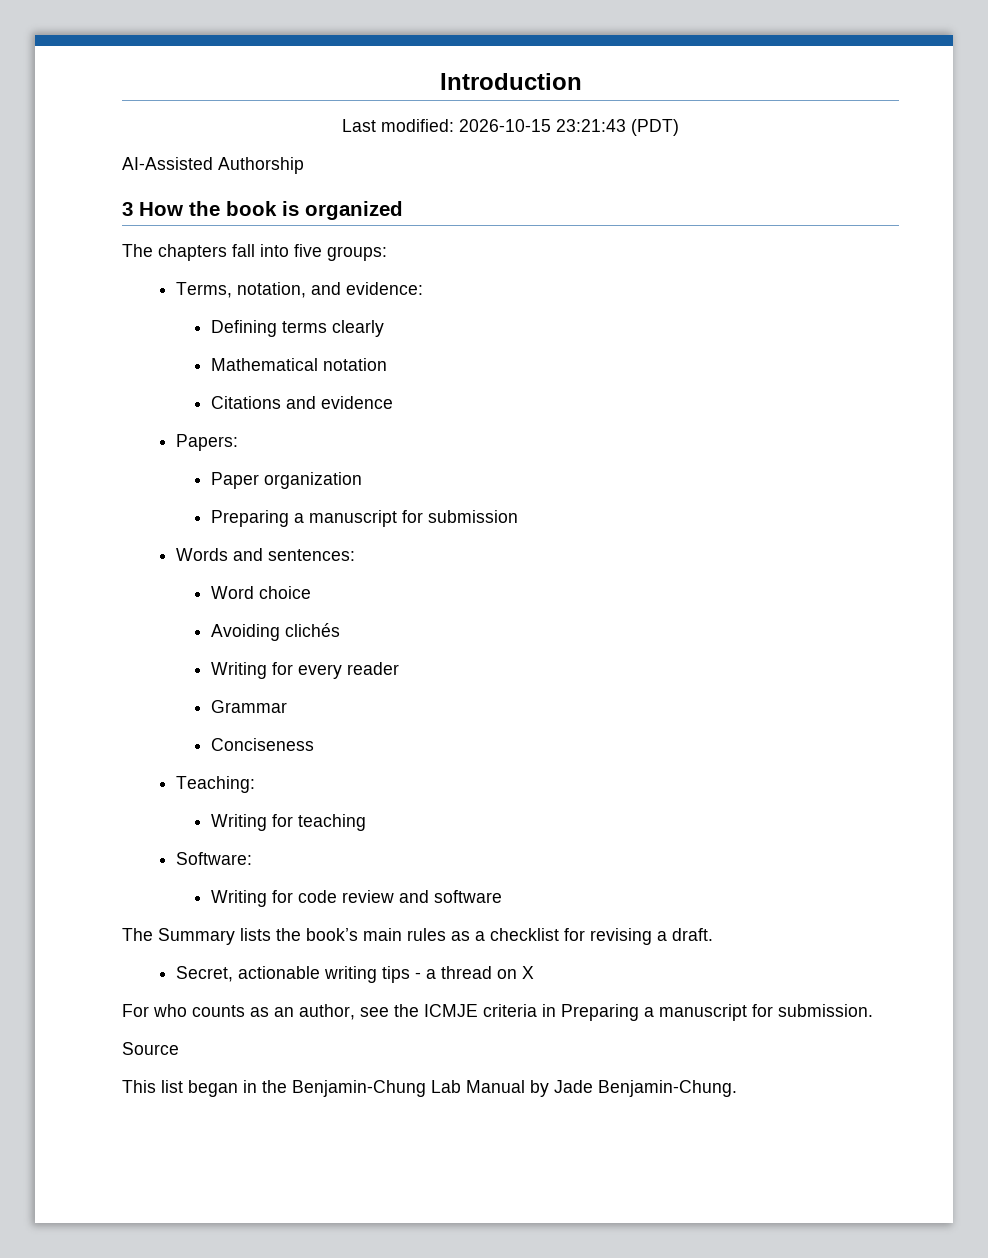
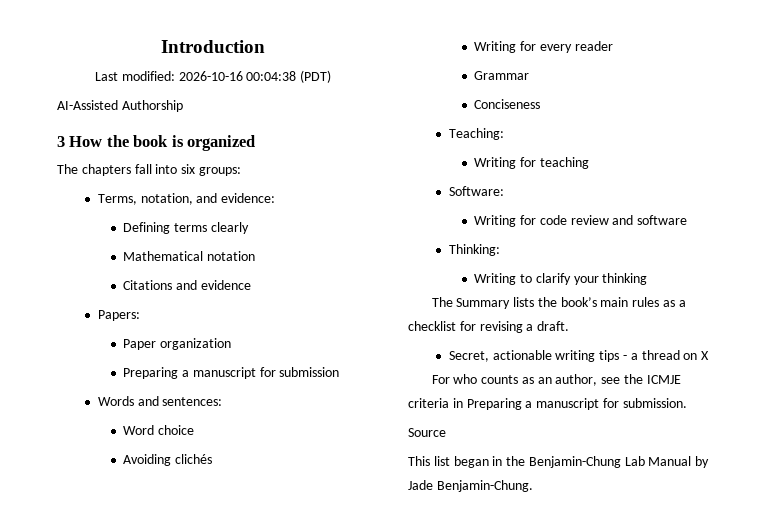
[459,119,626,132] 2026-10-15 23:21:43 -> [178,71,297,81] 2026-10-16 00:04:38
[294,244,322,257] five -> [181,164,196,174] six
(503, 896) none -> [448,244,500,256] [474,273,648,285] // Thinking: // Writing to clarify your thinking

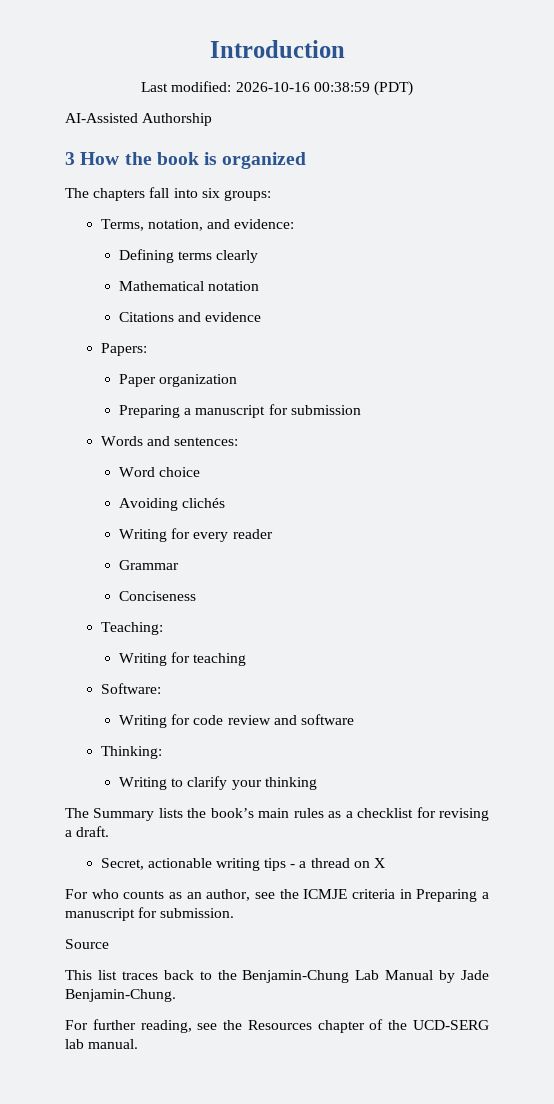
[246,71,297,81] 00:04:38 -> [313,82,370,92] 00:38:59
[453,456,503,468] began in -> [121,970,212,980] traces back to
(533, 486) none -> [65,1019,489,1033] [65,1039,139,1049] // For further reading, see the Resources chapter of the UCD-SERG lab manual.

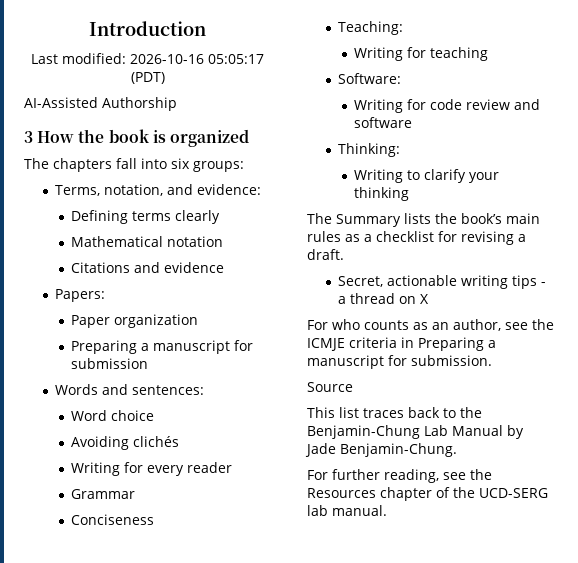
[313,82,370,92] 00:38:59 -> [208,54,264,64] 05:05:17

